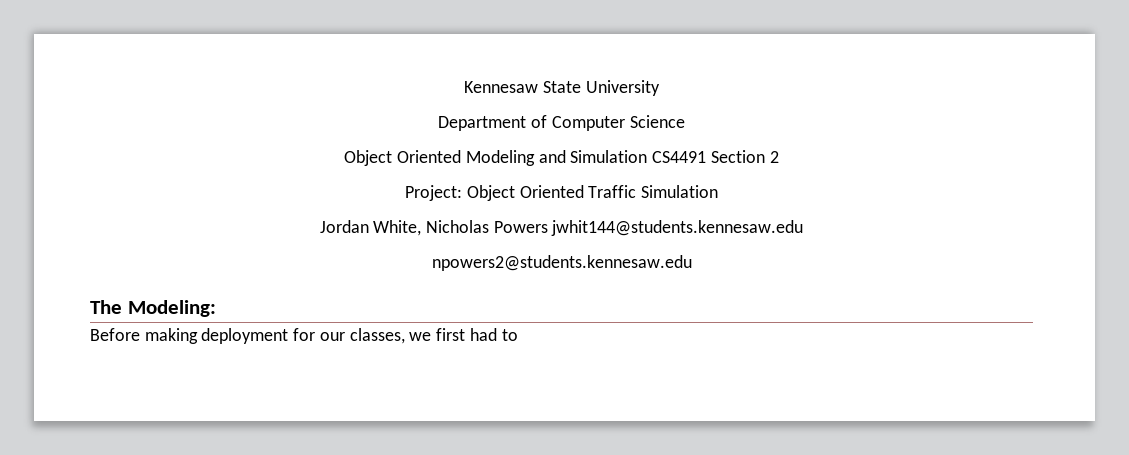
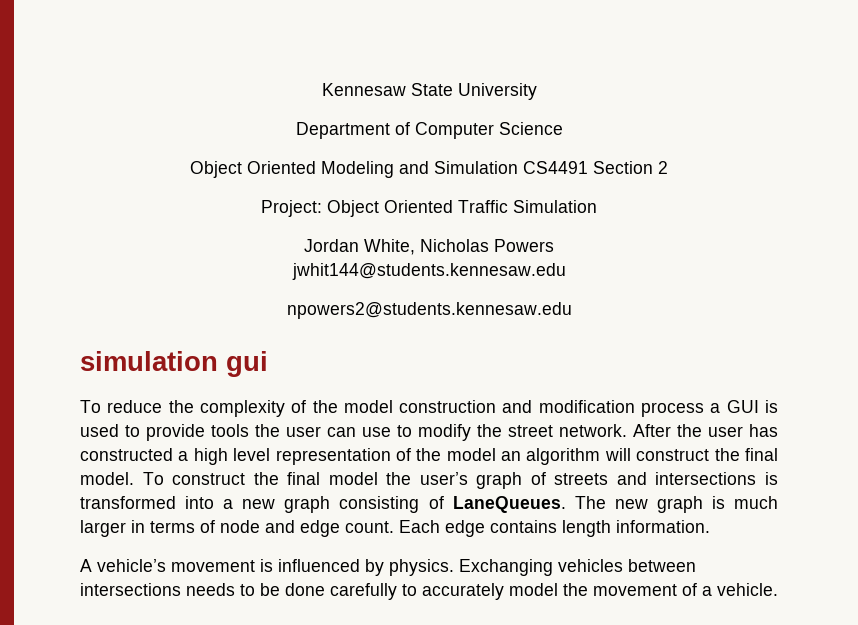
(548, 227) none -> (554, 245) //
[90,300,216,317] [90,328,518,344] The Modeling: // Before making deployment for our classes, we first had to -> [80,351,268,377] [80,400,778,417] [80,424,778,441] [80,448,778,465] [80,472,779,489] [80,496,779,513] [80,520,710,537] [80,559,696,576] [80,583,778,600] simulation gui // To reduce the complexity of the model construction and modification process a GUI is used to provide tools the user can use to modify the street network. After the user has constructed a high level representation of the model an algorithm will construct the final model. To construct the final model the user’s graph of streets and intersections is transformed into a new graph consisting of LaneQueues. The new graph is much larger in terms of node and edge count. Each edge contains length information. // A vehicle’s movement is influenced by physics. Exchanging vehicles between intersections needs to be done carefully to accurately model the movement of a vehicle.

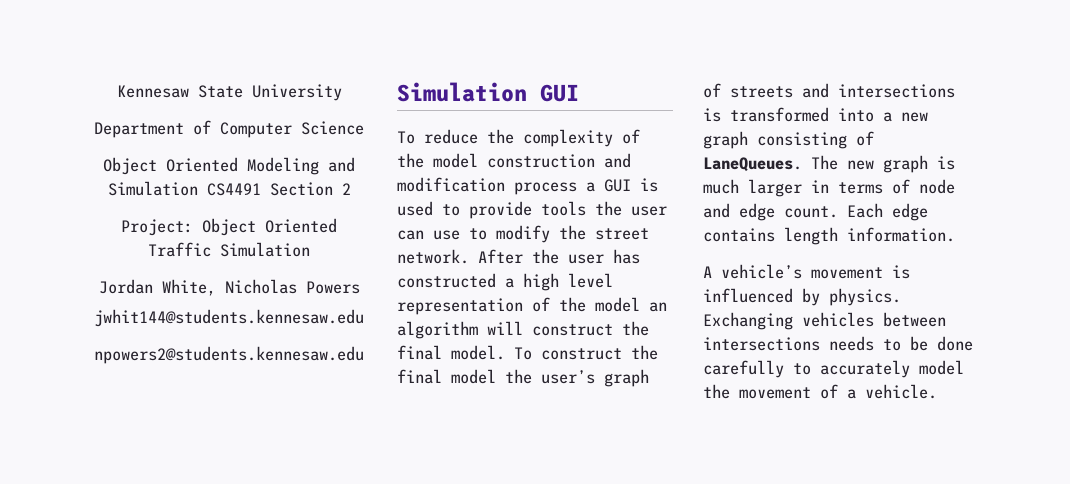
[80,351,268,377] simulation gui -> [397,82,579,102] Simulation GUI

